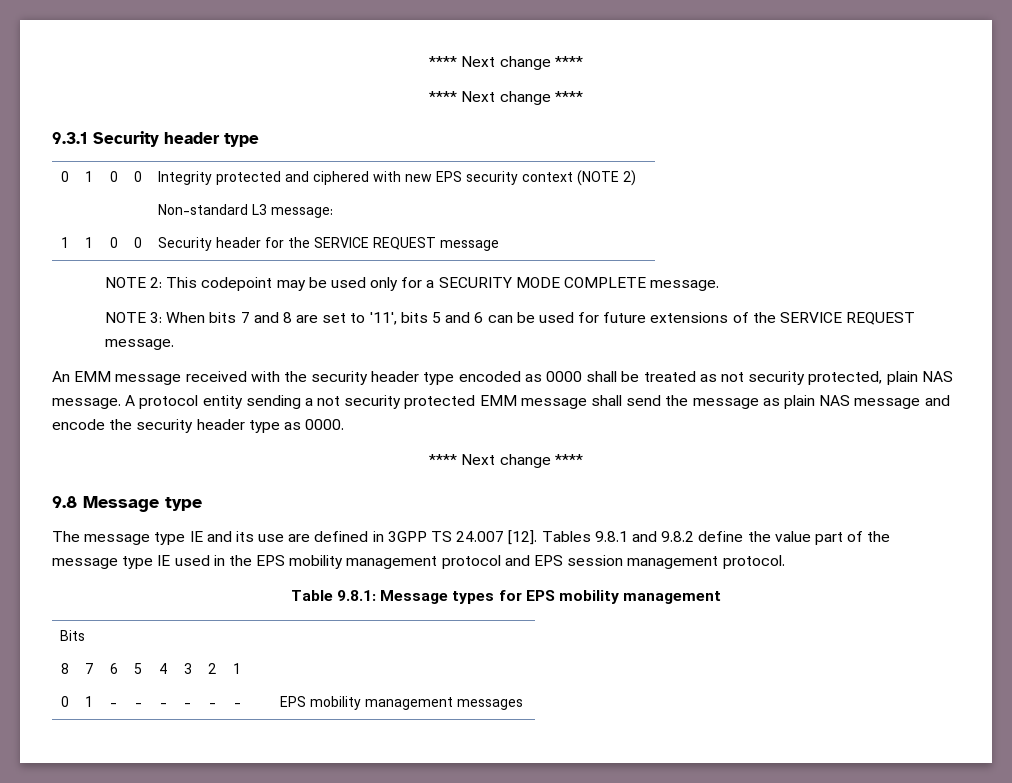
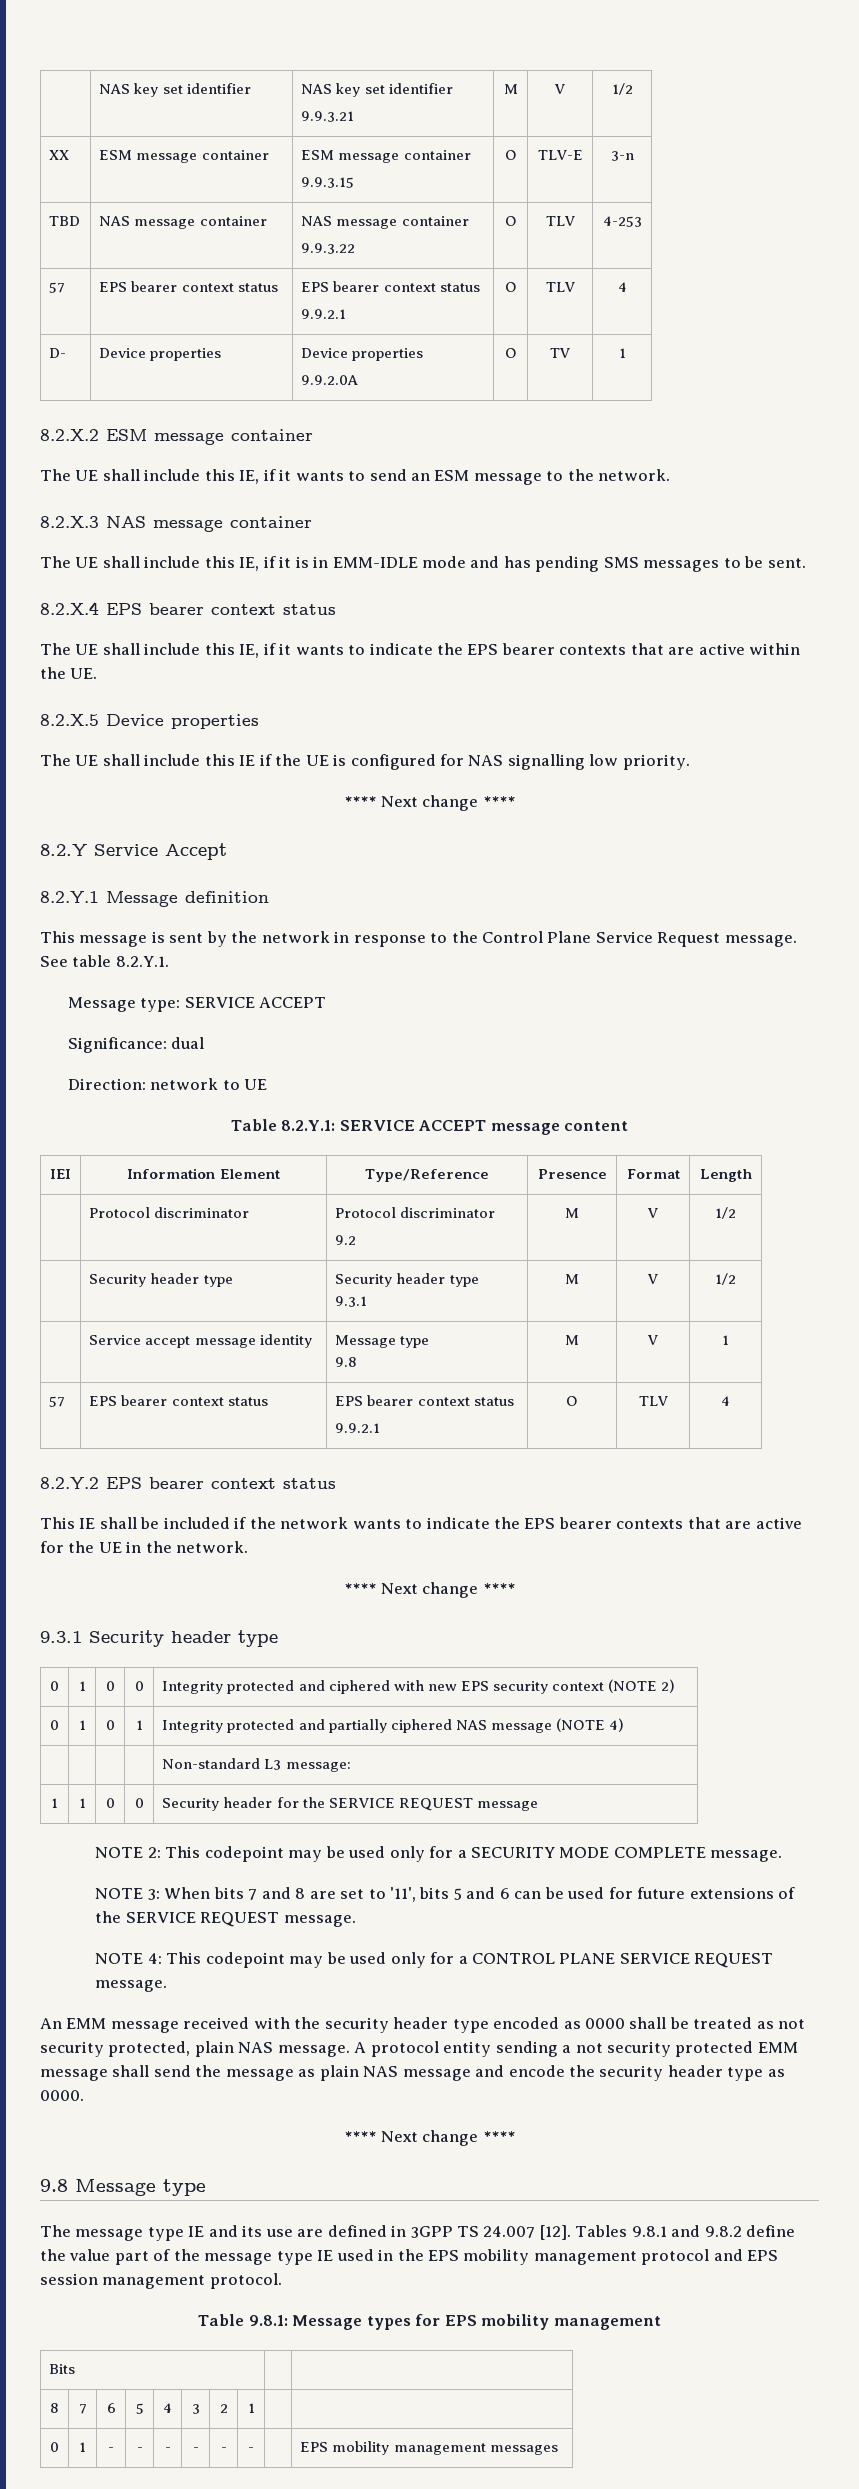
[429,56,583,70] **** Next change **** -> [99,83,251,97] [301,83,453,97] [301,111,355,122] [503,84,518,94] [554,84,565,94] [611,83,633,95] [49,150,70,160] [99,150,269,163] [301,150,471,163] [301,177,355,188] [504,150,517,160] [537,150,583,160] [610,151,634,161] [49,216,81,226] [99,216,267,229] [301,216,469,229] [301,243,356,254] [504,216,517,226] [545,216,575,226] [602,216,642,227] [49,282,66,293] [99,281,278,292] [301,281,480,292] [301,309,347,319] [504,282,517,292] [545,282,575,292] [617,282,627,292] [49,348,67,358] [99,348,222,361] [301,348,424,361] [301,375,359,385] [504,348,517,358] [550,348,570,358] [618,348,626,358] [40,429,313,445] [40,469,671,485] [40,516,312,532] [40,556,806,572] [40,602,336,615] [40,643,801,658] [40,667,98,679] [40,714,259,729] [40,754,690,770] [344,795,515,811] [40,843,227,860] [40,891,269,907] [40,931,797,947] [40,955,169,967] [67,997,327,1012] [67,1037,205,1053] [67,1078,268,1090] [230,1119,629,1135] [50,1169,71,1179] [127,1168,280,1179] [365,1169,489,1182] [537,1169,607,1179] [626,1169,680,1179] [699,1169,752,1182] [89,1207,250,1218] [335,1207,496,1218] [335,1235,357,1245] [565,1208,579,1218] [647,1208,658,1218] [715,1207,736,1219] [89,1273,233,1287] [335,1273,479,1287] [335,1296,368,1307] [565,1274,579,1284] [647,1274,658,1284] [715,1273,736,1285] [89,1334,312,1348] [335,1335,430,1348] [335,1357,358,1367] [565,1335,579,1345] [647,1335,658,1345] [722,1335,729,1345] [49,1396,66,1407] [89,1395,268,1406] [335,1395,514,1406] [335,1423,381,1433] [566,1396,578,1406] [638,1396,668,1406] [721,1396,730,1406] [40,1477,336,1489] [40,1517,802,1529] [40,1541,249,1553] | NAS key set identifier | NAS key set identifier // 9.9.3.21 | M | V | 1/2 // XX | ESM message container | ESM message container // 9.9.3.15 | O | TLV-E | 3-n // TBD | NAS message container | NAS message container // 9.9.3.22 | O | TLV | 4-253 // 57 | EPS bearer context status | EPS bearer context status // 9.9.2.1 | O | TLV | 4 // D- | Device properties | Device properties // 9.9.2.0A | O | TV | 1 // 8.2.X.2 ESM message container // The UE shall include this IE, if it wants to send an ESM message to the network. // 8.2.X.3 NAS message container // The UE shall include this IE, if it is in EMM-IDLE mode and has pending SMS messages to be sent. // 8.2.X.4 EPS bearer context status // The UE shall include this IE, if it wants to indicate the EPS bearer contexts that are active within the UE. // 8.2.X.5 Device properties // The UE shall include this IE if the UE is configured for NAS signalling low priority. // **** Next change **** // 8.2.Y Service Accept // 8.2.Y.1 Message definition // This message is sent by the network in response to the Control Plane Service Request message. See table 8.2.Y.1. // Message type: SERVICE ACCEPT // Significance: dual // Direction: network to UE // Table 8.2.Y.1: SERVICE ACCEPT message content // IEI | Information Element | Type/Reference | Presence | Format | Length // | Protocol discriminator | Protocol discriminator // 9.2 | M | V | 1/2 // | Security header type | Security header type // 9.3.1 | M | V | 1/2 // | Service accept message identity | Message type // 9.8 | M | V | 1 // 57 | EPS bearer context status | EPS bearer context status // 9.9.2.1 | O | TLV | 4 // 8.2.Y.2 EPS bearer context status // This IE shall be included if the network wants to indicate the EPS bearer contexts that are active for the UE in the network.
(636, 178) none -> [50,1720,59,1730] [78,1720,86,1730] [105,1720,115,1730] [135,1720,143,1730] [162,1718,624,1733] // 0 | 1 | 0 | 1 | Integrity protected and partially ciphered NAS message (NOTE 4)
(174, 344) none -> [95,1952,774,1968] [95,1980,168,1992] // NOTE 4: This codepoint may be used only for a CONTROL PLANE SERVICE REQUEST message.

